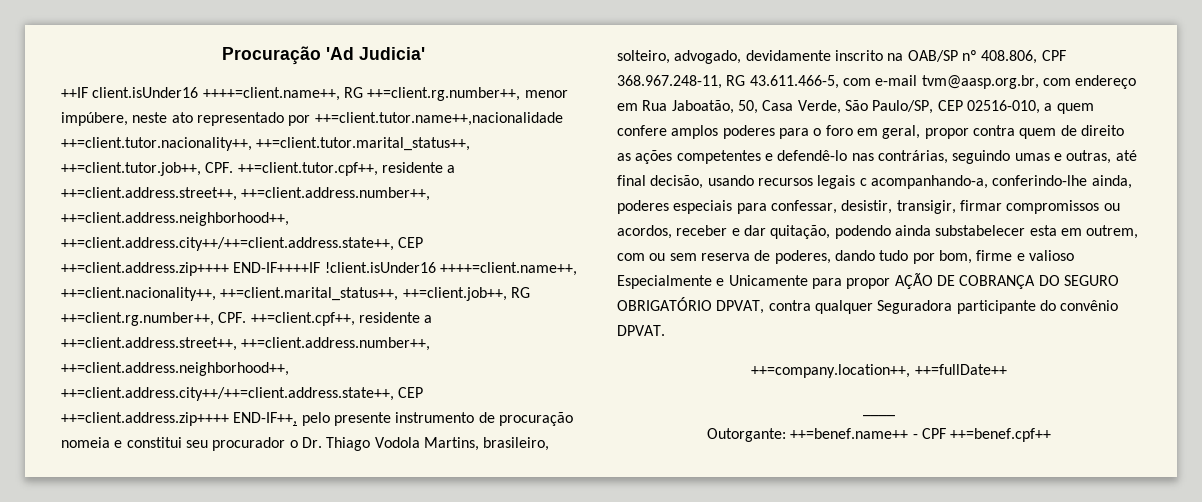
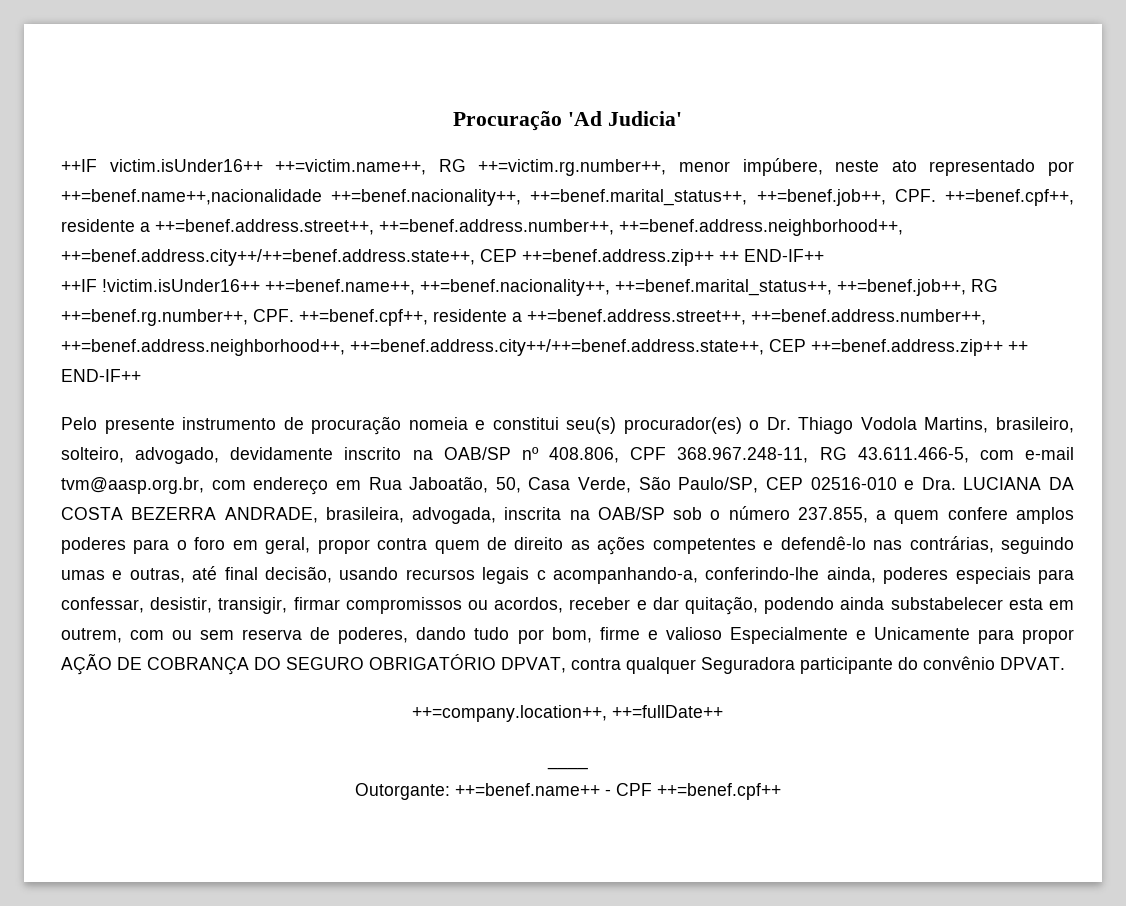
[92,87,521,101] client.isUnder16 ++++=client.name++, RG ++=client.rg.number++, -> [109,159,667,176] victim.isUnder16++ ++=victim.name++, RG ++=victim.rg.number++,
[314,112,563,126] [61,137,471,151] [61,162,456,176] [61,187,431,201] [61,212,289,226] [61,237,424,251] [61,262,577,276] [61,287,530,301] [61,312,433,326] [61,337,431,351] [61,362,289,376] [61,387,424,401] [61,412,330,426] ++=client.tutor.name++,nacionalidade ++=client.tutor.nacionality++, ++=client.tutor.marital_status++, ++=client.tutor.job++, CPF. ++=client.tutor.cpf++, residente a ++=client.address.street++, ++=client.address.number++, ++=client.address.neighborhood++, ++=client.address.city++/++=client.address.state++, CEP ++=client.address.zip++++ END-IF++++IF !client.isUnder16 ++++=client.name++, ++=client.nacionality++, ++=client.marital_status++, ++=client.job++, RG ++=client.rg.number++, CPF. ++=client.cpf++, residente a ++=client.address.street++, ++=client.address.number++, ++=client.address.neighborhood++, ++=client.address.city++/++=client.address.state++, CEP ++=client.address.zip++++ END-IF++, pelo -> [61,189,1074,206] [61,219,903,236] [61,249,824,266] [61,279,998,296] [61,309,986,326] [61,339,1028,356] [61,369,141,382] [61,417,97,430] ++=benef.name++,nacionalidade ++=benef.nacionality++, ++=benef.marital_status++, ++=benef.job++, CPF. ++=benef.cpf++, residente a ++=benef.address.street++, ++=benef.address.number++, ++=benef.address.neighborhood++, ++=benef.address.city++/++=benef.address.state++, CEP ++=benef.address.zip++ ++ END-IF++ // ++IF !victim.isUnder16++ ++=benef.name++, ++=benef.nacionality++, ++=benef.marital_status++, ++=benef.job++, RG ++=benef.rg.number++, CPF. ++=benef.cpf++, residente a ++=benef.address.street++, ++=benef.address.number++, ++=benef.address.neighborhood++, ++=benef.address.city++/++=benef.address.state++, CEP ++=benef.address.zip++ ++ END-IF++ // Pelo
[185,437,286,451] seu procurador -> [566,417,742,434] seu(s) procurador(es)
[966,100,1040,114] 02516-010, -> [810,477,1074,490] [61,506,868,524] 02516-010 e Dra. LUCIANA DA COSTA BEZERRA ANDRADE, brasileira, advogada, inscrita na OAB/SP sob o número 237.855,

